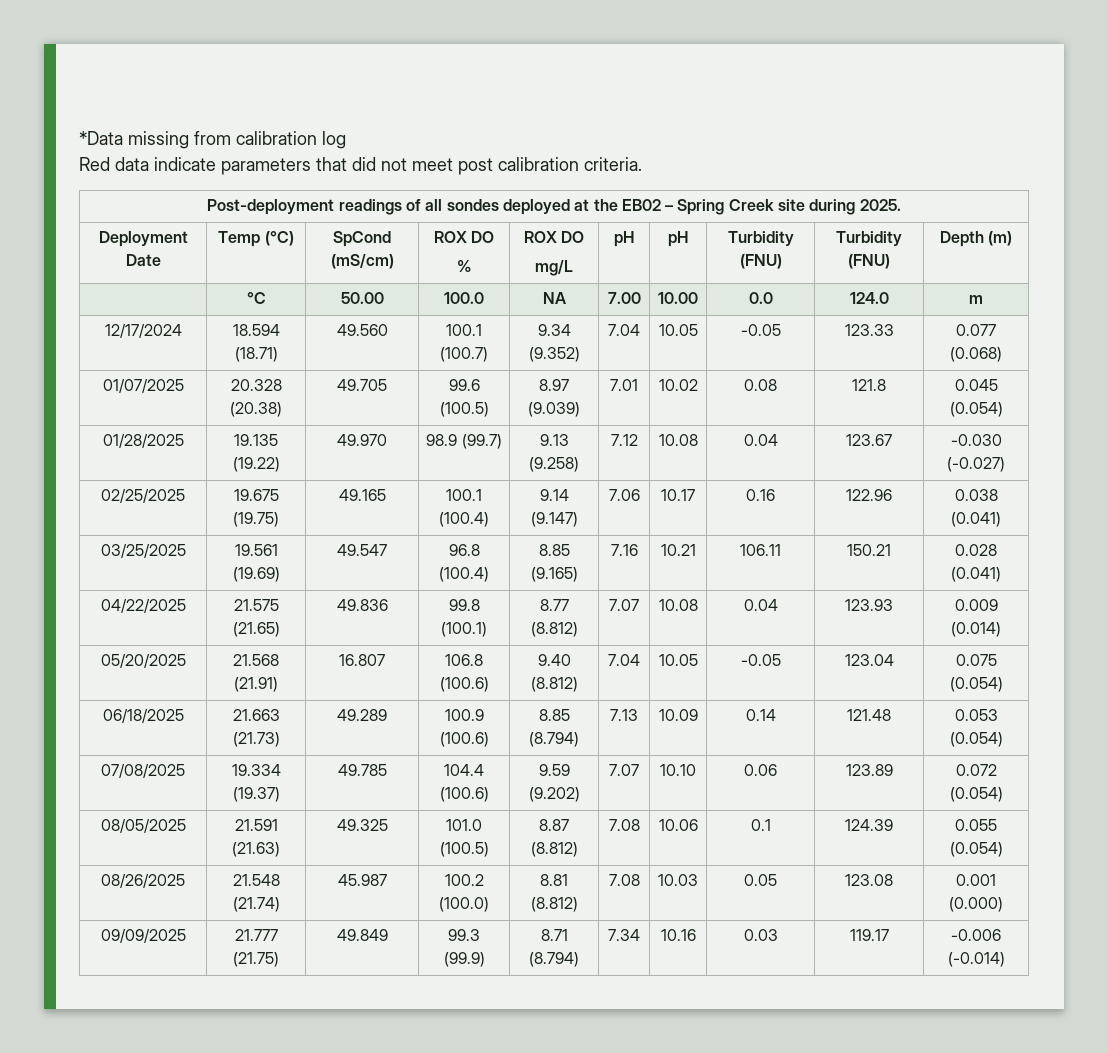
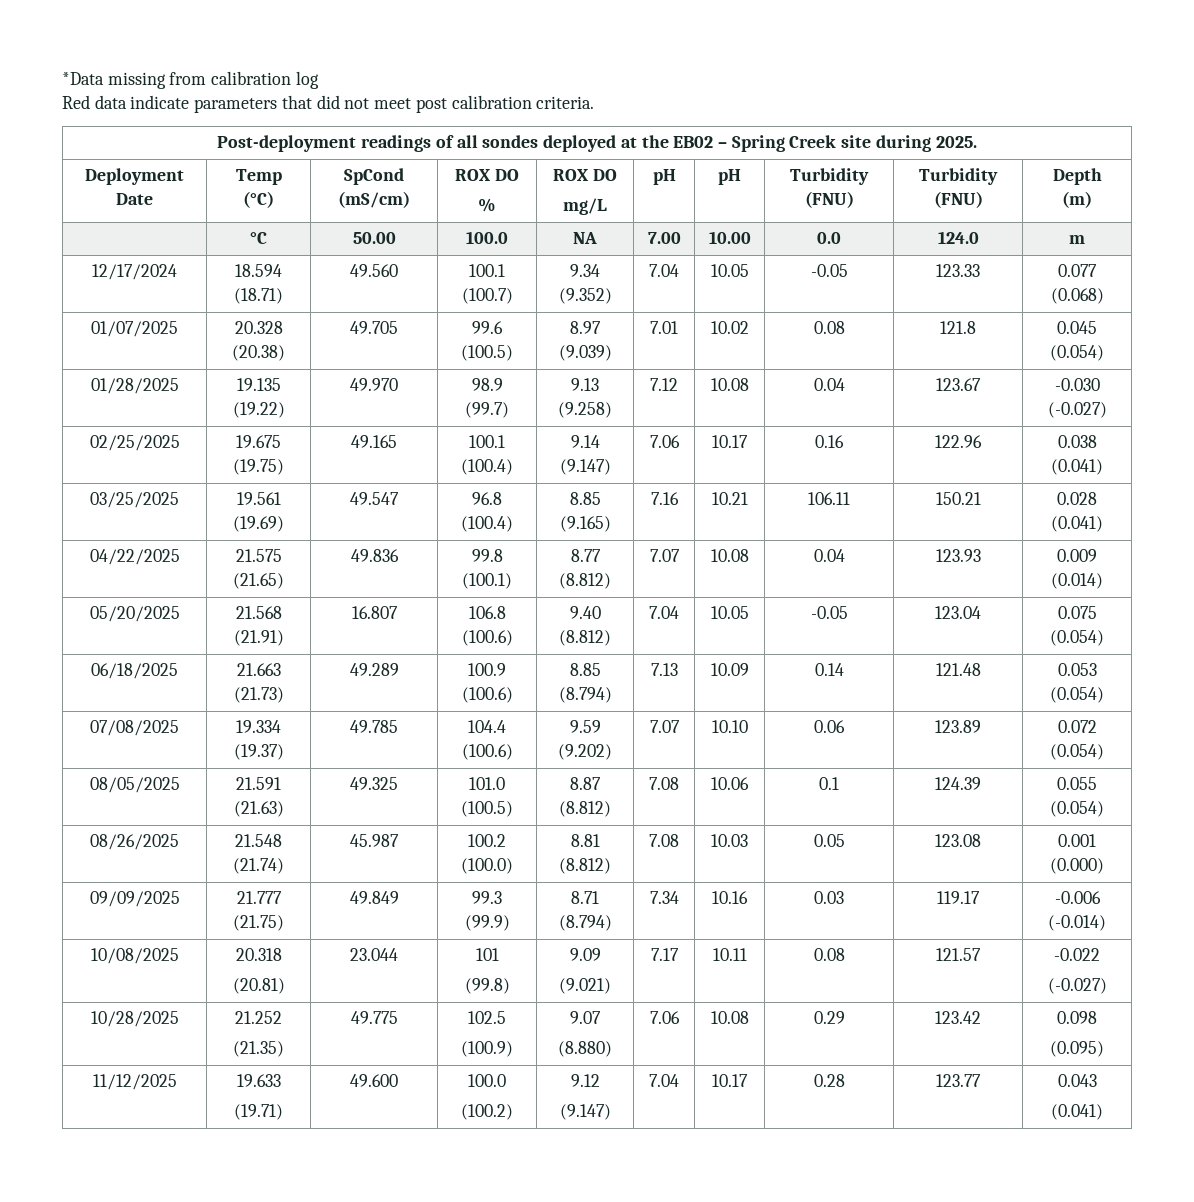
(1005, 959) none -> [90,948,179,964] [235,948,282,961] [232,978,285,994] [350,948,398,961] [475,948,499,961] [464,978,510,994] [569,948,601,961] [559,978,611,994] [650,948,679,961] [712,948,747,961] [813,948,845,961] [936,948,981,961] [1054,948,1100,961] [1047,978,1107,994] [90,1011,179,1027] [235,1011,282,1024] [233,1041,284,1057] [350,1011,398,1024] [468,1011,506,1024] [461,1041,513,1057] [570,1011,601,1024] [558,1041,612,1057] [649,1011,680,1024] [710,1011,749,1024] [813,1011,845,1024] [935,1011,981,1024] [1057,1011,1097,1024] [1050,1041,1104,1057] [92,1074,177,1090] [236,1074,281,1087] [234,1104,283,1120] [350,1074,398,1087] [468,1074,506,1087] [461,1104,513,1120] [570,1074,600,1087] [559,1104,611,1120] [649,1074,679,1087] [712,1074,748,1087] [813,1074,845,1087] [936,1074,981,1087] [1057,1074,1097,1087] [1051,1104,1103,1120] // 10/08/2025 | 20.318 // (20.81) | 23.044 | 101 // (99.8) | 9.09 // (9.021) | 7.17 | 10.11 | 0.08 | 121.57 | -0.022 // (-0.027) // 10/28/2025 | 21.252 // (21.35) | 49.775 | 102.5 // (100.9) | 9.07 // (8.880) | 7.06 | 10.08 | 0.29 | 123.42 | 0.098 // (0.095) // 11/12/2025 | 19.633 // (19.71) | 49.600 | 100.0 // (100.2) | 9.12 // (9.147) | 7.04 | 10.17 | 0.28 | 123.77 | 0.043 // (0.041)

